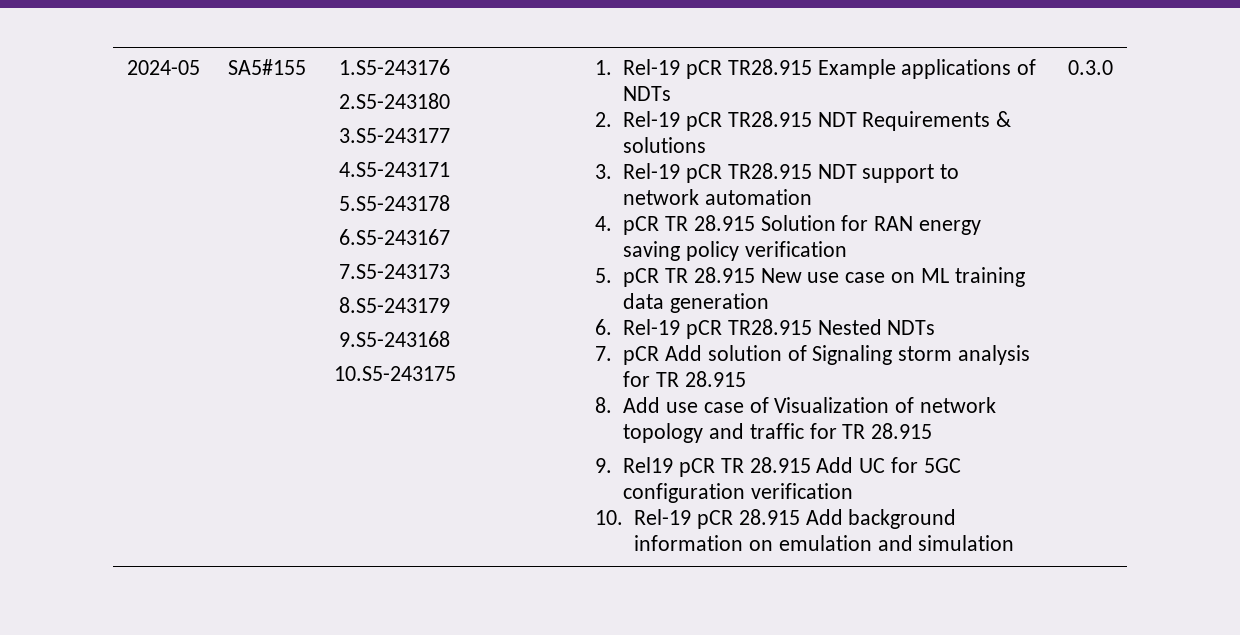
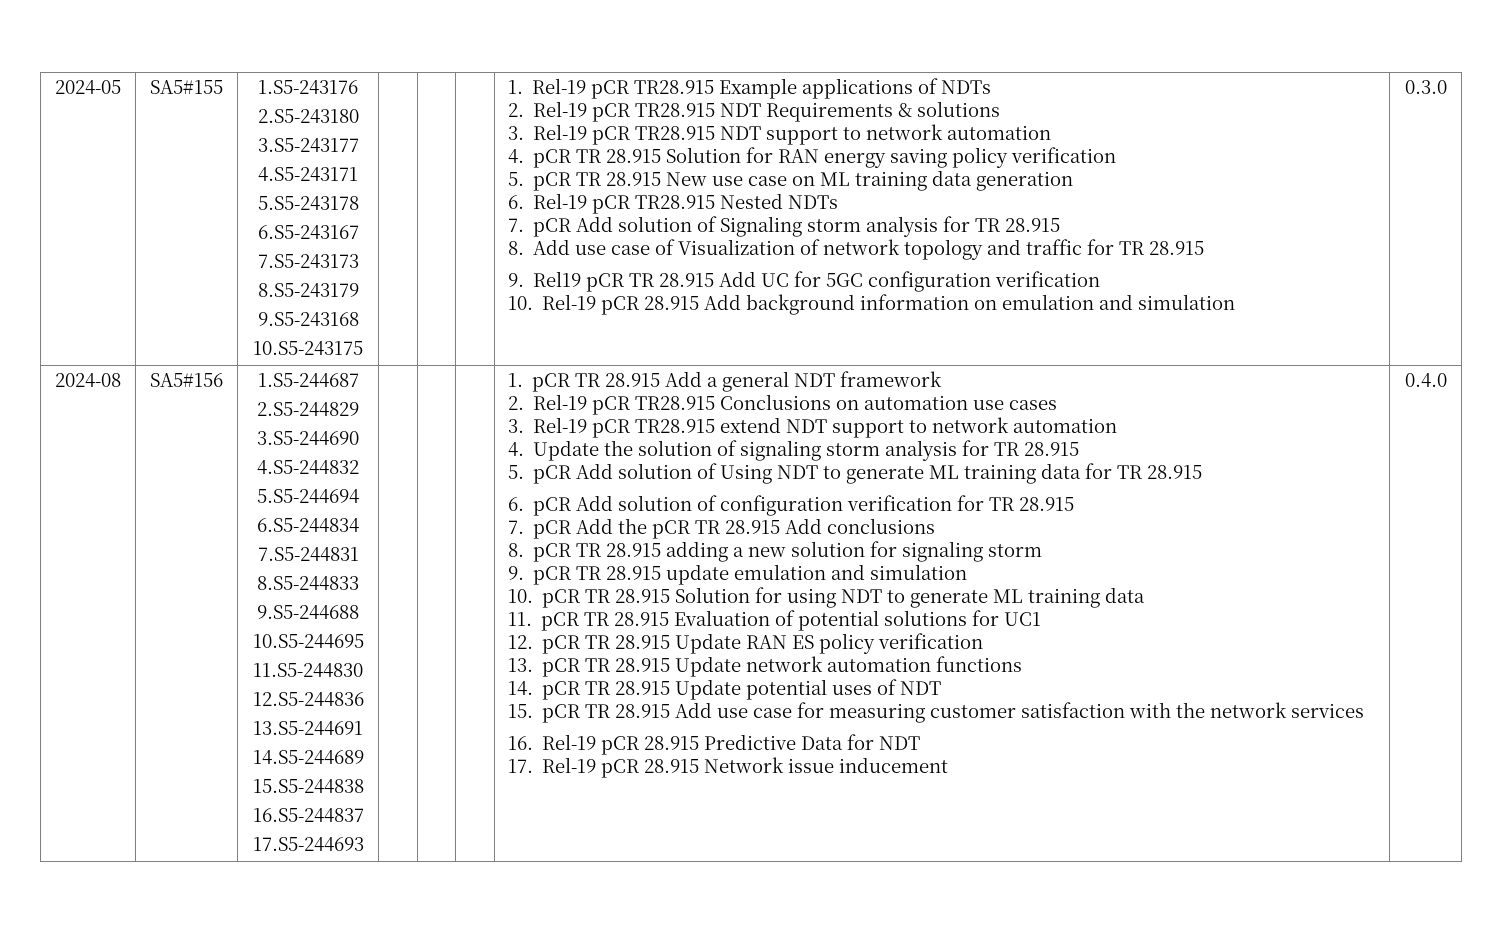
(1113, 67) none -> [55,373,121,387] [150,373,223,387] [257,373,359,387] [257,402,359,416] [257,431,359,445] [257,460,359,474] [257,489,359,503] [257,518,359,532] [257,547,359,561] [257,576,359,590] [257,605,359,619] [252,634,364,648] [252,663,363,677] [252,692,364,706] [252,721,363,735] [252,750,364,764] [252,779,364,793] [252,808,364,822] [252,837,364,851] [508,371,943,392] [508,394,1058,415] [508,417,1118,438] [508,440,1080,461] [508,463,1203,484] [508,495,1075,516] [508,518,936,539] [508,541,1043,562] [508,564,968,585] [508,587,1146,608] [508,610,1042,631] [508,633,984,654] [508,656,1023,677] [508,679,942,700] [508,702,1365,723] [508,734,921,755] [508,757,949,778] [1404,373,1447,387] // 2024-08 | SA5#156 | 1.S5-244687 // 2.S5-244829 // 3.S5-244690 // 4.S5-244832 // 5.S5-244694 // 6.S5-244834 // 7.S5-244831 // 8.S5-244833 // 9.S5-244688 // 10.S5-244695 // 11.S5-244830 // 12.S5-244836 // 13.S5-244691 // 14.S5-244689 // 15.S5-244838 // 16.S5-244837 // 17.S5-244693 | | | | 1. pCR TR 28.915 Add a general NDT framework // 2. Rel-19 pCR TR28.915 Conclusions on automation use cases // 3. Rel-19 pCR TR28.915 extend NDT support to network automation // 4. Update the solution of signaling storm analysis for TR 28.915 // 5. pCR Add solution of Using NDT to generate ML training data for TR 28.915 // 6. pCR Add solution of configuration verification for TR 28.915 // 7. pCR Add the pCR TR 28.915 Add conclusions // 8. pCR TR 28.915 adding a new solution for signaling storm // 9. pCR TR 28.915 update emulation and simulation // 10. pCR TR 28.915 Solution for using NDT to generate ML training data // 11. pCR TR 28.915 Evaluation of potential solutions for UC1 // 12. pCR TR 28.915 Update RAN ES policy verification // 13. pCR TR 28.915 Update network automation functions // 14. pCR TR 28.915 Update potential uses of NDT // 15. pCR TR 28.915 Add use case for measuring customer satisfaction with the network services // 16. Rel-19 pCR 28.915 Predictive Data for NDT // 17. Rel-19 pCR 28.915 Network issue inducement | 0.4.0

